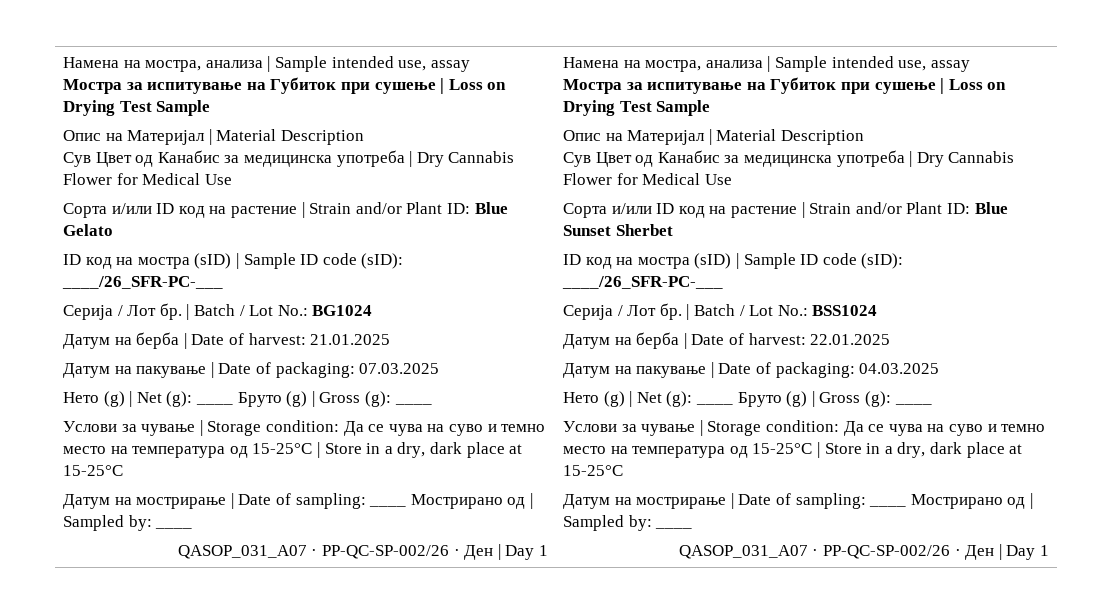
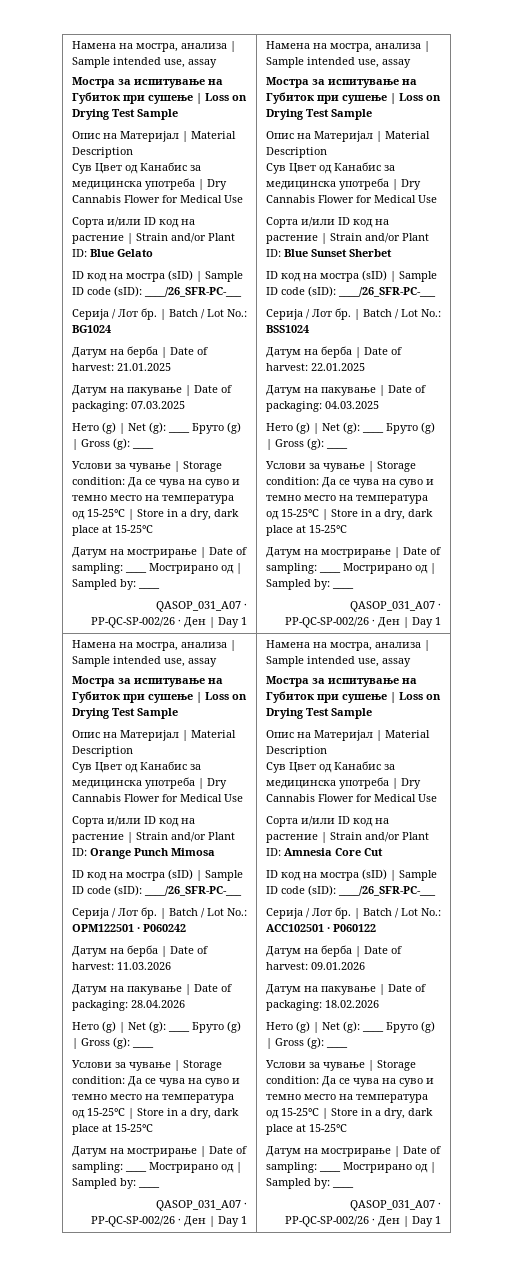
(1049, 550) none -> [71,640,236,651] [71,656,217,667] [71,676,223,687] [71,691,247,703] [71,708,178,719] [71,730,236,741] [71,746,133,757] [71,761,201,773] [71,777,227,789] [71,794,243,802] [71,816,195,827] [71,832,235,843] [71,848,215,859] [71,869,243,881] [71,885,242,896] [71,907,247,919] [71,924,186,932] [71,945,208,957] [71,962,171,970] [71,984,232,995] [71,1000,185,1011] [71,1021,241,1033] [71,1037,154,1049] [71,1060,222,1071] [71,1076,240,1087] [71,1094,234,1103] [71,1108,239,1119] [71,1124,153,1135] [71,1146,247,1157] [71,1162,242,1173] [71,1178,160,1189] [156,1200,248,1211] [91,1216,248,1227] [265,640,430,651] [265,656,411,667] [265,676,417,687] [265,691,441,703] [265,708,372,719] [265,730,430,741] [265,746,327,757] [265,761,395,773] [265,777,421,789] [265,794,437,802] [265,816,389,827] [265,832,429,843] [265,848,383,856] [265,869,437,881] [265,885,436,896] [265,907,441,919] [265,924,376,932] [265,945,402,957] [265,962,365,970] [265,984,426,995] [265,1000,379,1011] [265,1021,435,1033] [265,1037,348,1049] [265,1060,416,1071] [265,1076,434,1087] [265,1094,428,1103] [265,1108,433,1119] [265,1124,347,1135] [265,1146,441,1157] [265,1162,436,1173] [265,1178,354,1189] [350,1200,442,1211] [285,1216,442,1227] // Намена на мостра, анализа | Sample intended use, assay // Мостра за испитување на Губиток при сушење | Loss on Drying Test Sample // Опис на Материјал | Material Description // Сув Цвет од Канабис за медицинска употреба | Dry Cannabis Flower for Medical Use // Сорта и/или ID код на растение | Strain and/or Plant ID: Orange Punch Mimosa // ID код на мостра (sID) | Sample ID code (sID): ____/26_SFR-PC-___ // Серија / Лот бр. | Batch / Lot No.: OPM122501 · P060242 // Датум на берба | Date of harvest: 11.03.2026 // Датум на пакување | Date of packaging: 28.04.2026 // Нето (g) | Net (g): ____ Бруто (g) | Gross (g): ____ // Услови за чување | Storage condition: Да се чува на суво и темно место на температура од 15-25°C | Store in a dry, dark place at 15-25°C // Датум на мострирање | Date of sampling: ____ Мострирано од | Sampled by: ____ // QASOP_031_A07 · PP-QC-SP-002/26 · Ден | Day 1 | Намена на мостра, анализа | Sample intended use, assay // Мостра за испитување на Губиток при сушење | Loss on Drying Test Sample // Опис на Материјал | Material Description // Сув Цвет од Канабис за медицинска употреба | Dry Cannabis Flower for Medical Use // Сорта и/или ID код на растение | Strain and/or Plant ID: Amnesia Core Cut // ID код на мостра (sID) | Sample ID code (sID): ____/26_SFR-PC-___ // Серија / Лот бр. | Batch / Lot No.: ACC102501 · P060122 // Датум на берба | Date of harvest: 09.01.2026 // Датум на пакување | Date of packaging: 18.02.2026 // Нето (g) | Net (g): ____ Бруто (g) | Gross (g): ____ // Услови за чување | Storage condition: Да се чува на суво и темно место на температура од 15-25°C | Store in a dry, dark place at 15-25°C // Датум на мострирање | Date of sampling: ____ Мострирано од | Sampled by: ____ // QASOP_031_A07 · PP-QC-SP-002/26 · Ден | Day 1

